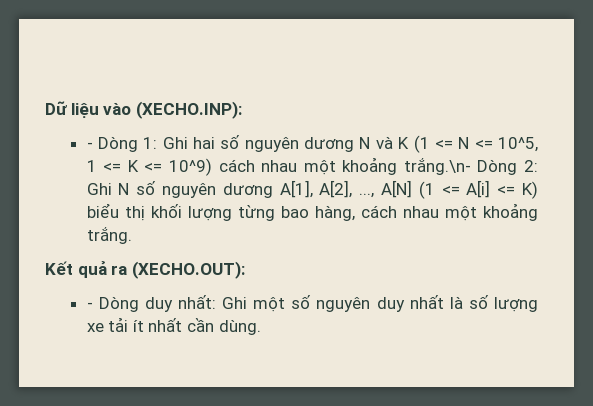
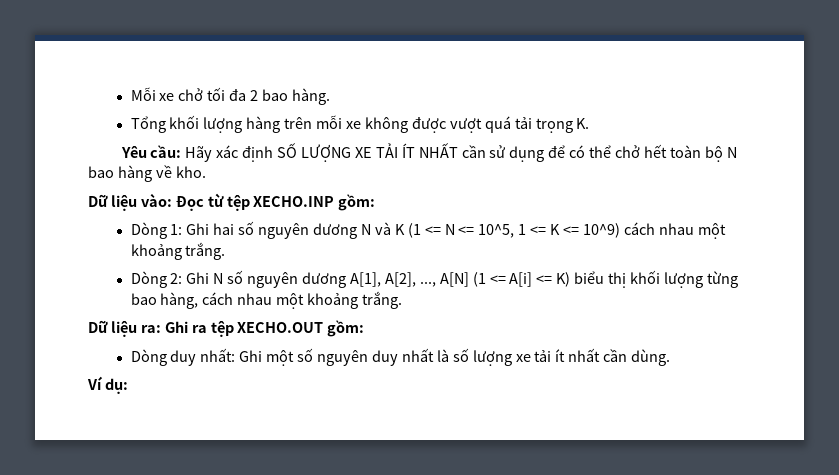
[45,101,242,119] [86,142,93,149] Dữ liệu vào (XECHO.INP): // - -> [130,87,330,105] [130,115,590,133] [120,143,737,162] [88,165,206,182] [88,193,376,211] Mỗi xe chở tối đa 2 bao hàng. // Tổng khối lượng hàng trên mỗi xe không được vượt quá tải trọng K. // Yêu cầu: Hãy xác định SỐ LƯỢNG XE TẢI ÍT NHẤT cần sử dụng để có thể chở hết toàn bộ N bao hàng về kho. // Dữ liệu vào: Đọc từ tệp XECHO.INP gồm: //
[403,158,471,175] trắng.\n- -> [185,242,226,260] trắng. //
[45,261,245,279] [86,302,93,309] Kết quả ra (XECHO.OUT): // - -> [88,320,365,337] Dữ liệu ra: Ghi ra tệp XECHO.OUT gồm: //
(261, 327) none -> [87,376,128,394] // Ví dụ:

